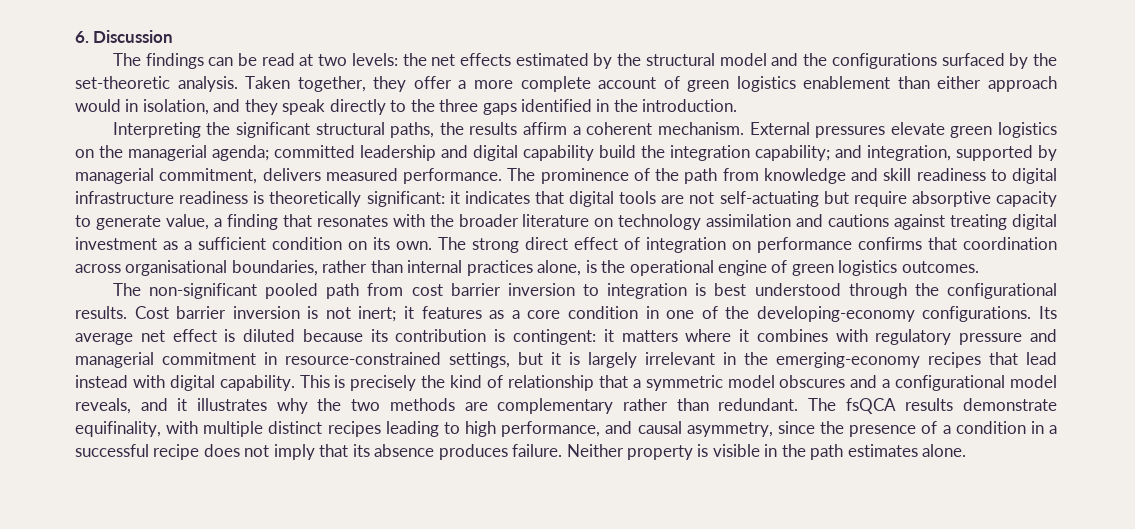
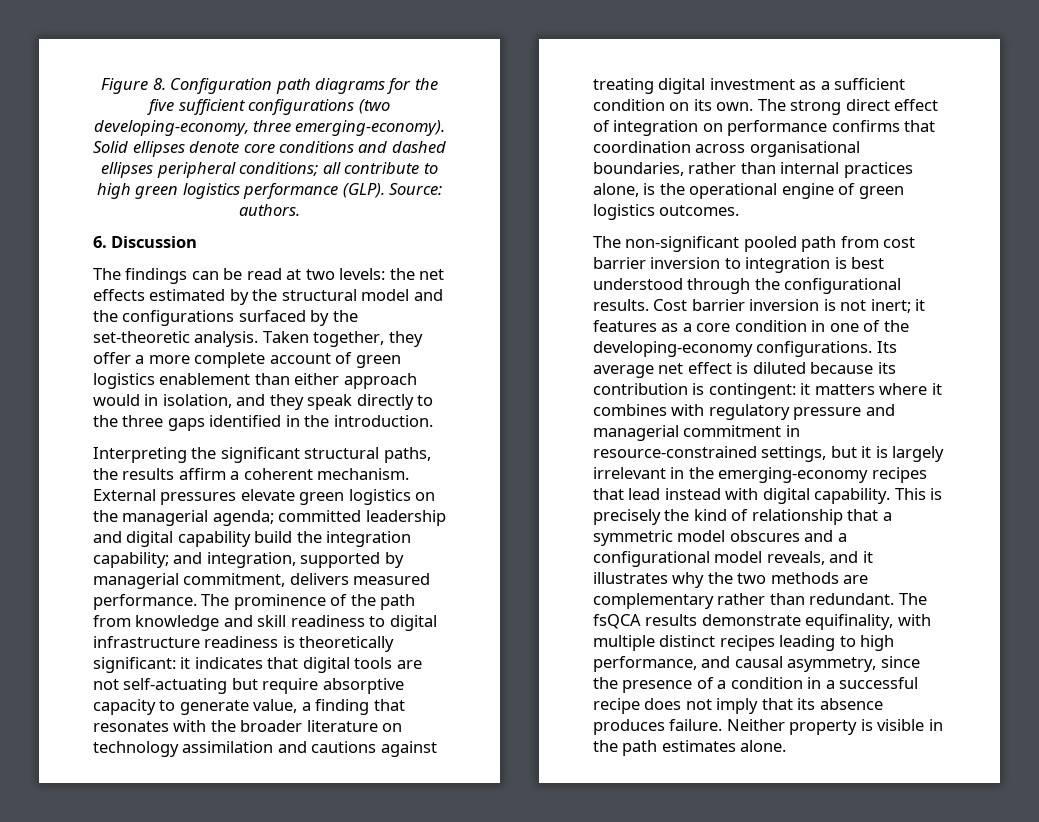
(75, 37) none -> [101,78,438,94] [147,99,390,115] [93,120,446,136] [93,141,446,157] [101,162,438,178] [96,183,443,199] [239,204,300,216] Figure 8. Configuration path diagrams for the five sufficient configurations (two developing-economy, three emerging-economy). Solid ellipses denote core conditions and dashed ellipses peripheral conditions; all contribute to high green logistics performance (GLP). Source: authors. //

